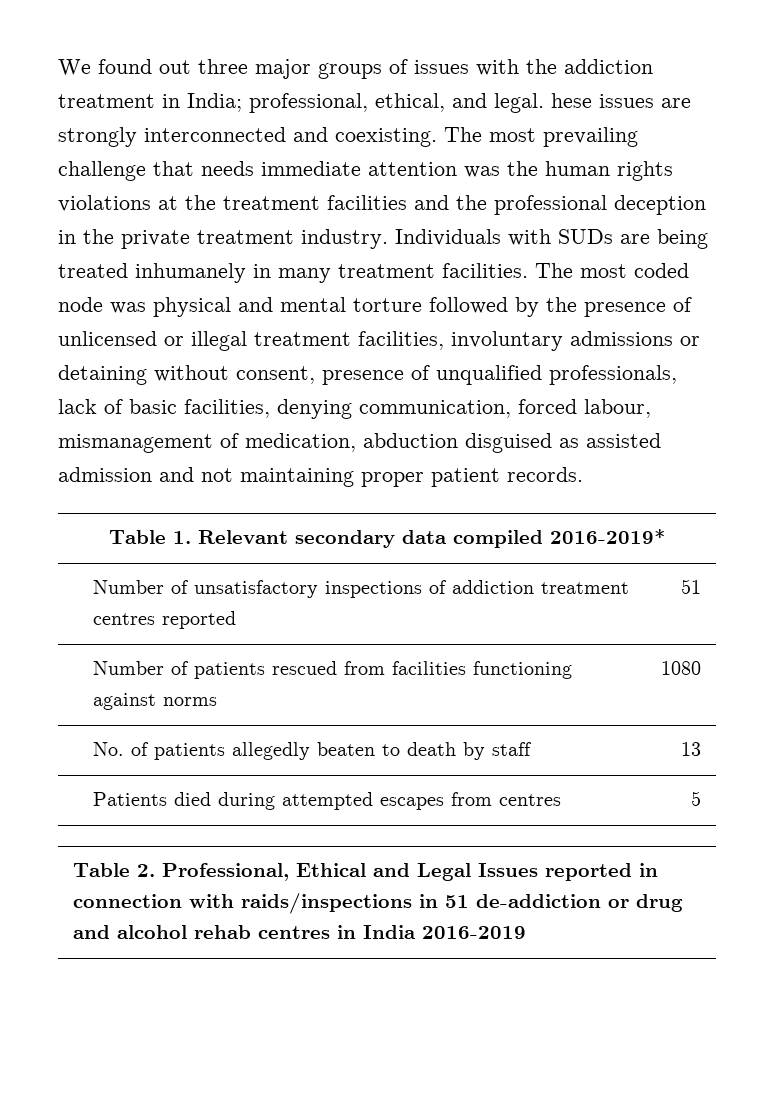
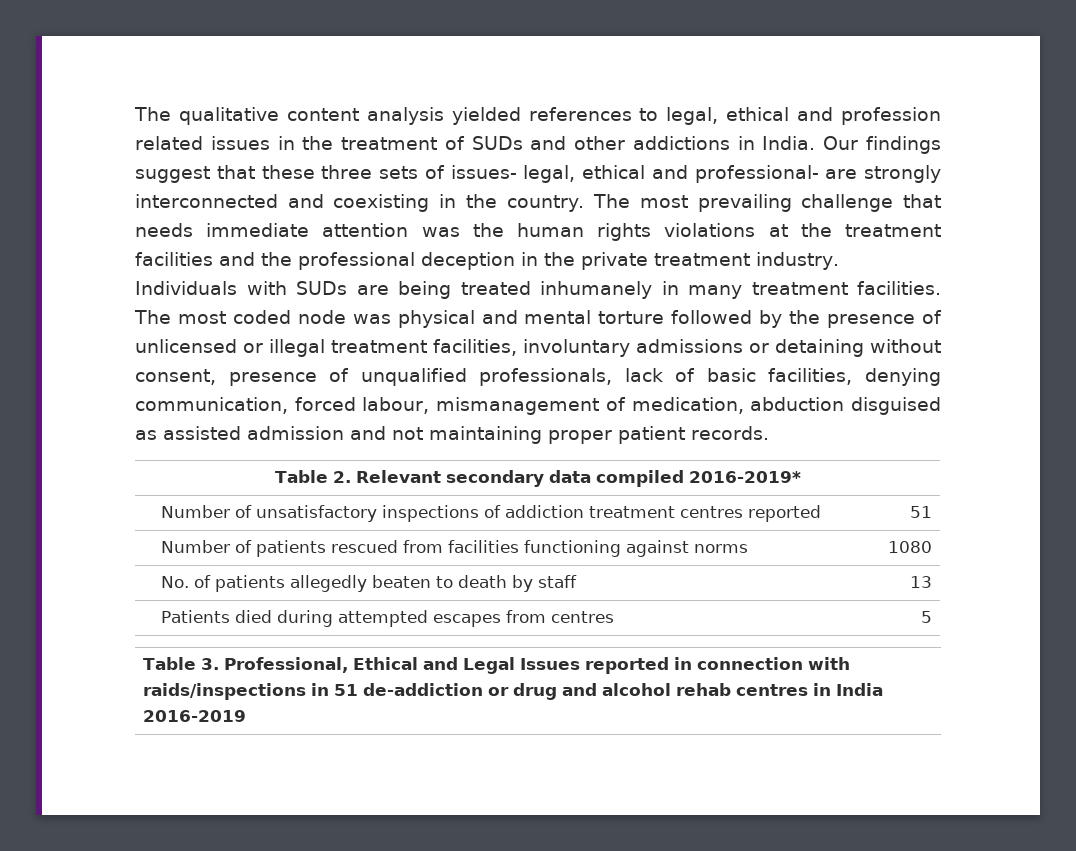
[58,59,653,79] [58,93,691,113] [58,127,437,147] We found out three major groups of issues with the addiction treatment in India; professional, ethical, and legal. hese issues are strongly interconnected and coexisting. -> [134,107,941,125] [135,136,941,154] [135,165,941,183] [135,194,585,212] The qualitative content analysis yielded references to legal, ethical and profession related issues in the treatment of SUDs and other addictions in India. Our findings suggest that these three sets of issues- legal, ethical and professional- are strongly interconnected and coexisting in the country.
[172,531,191,544] 1. -> [332,471,351,483] 2.
[136,864,155,877] 2. -> [200,658,219,670] 3.

